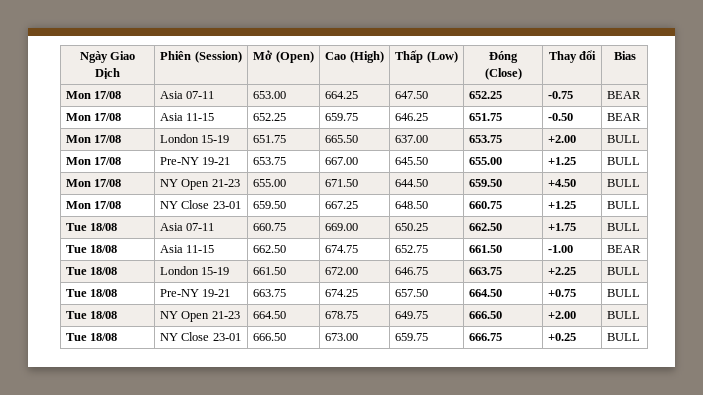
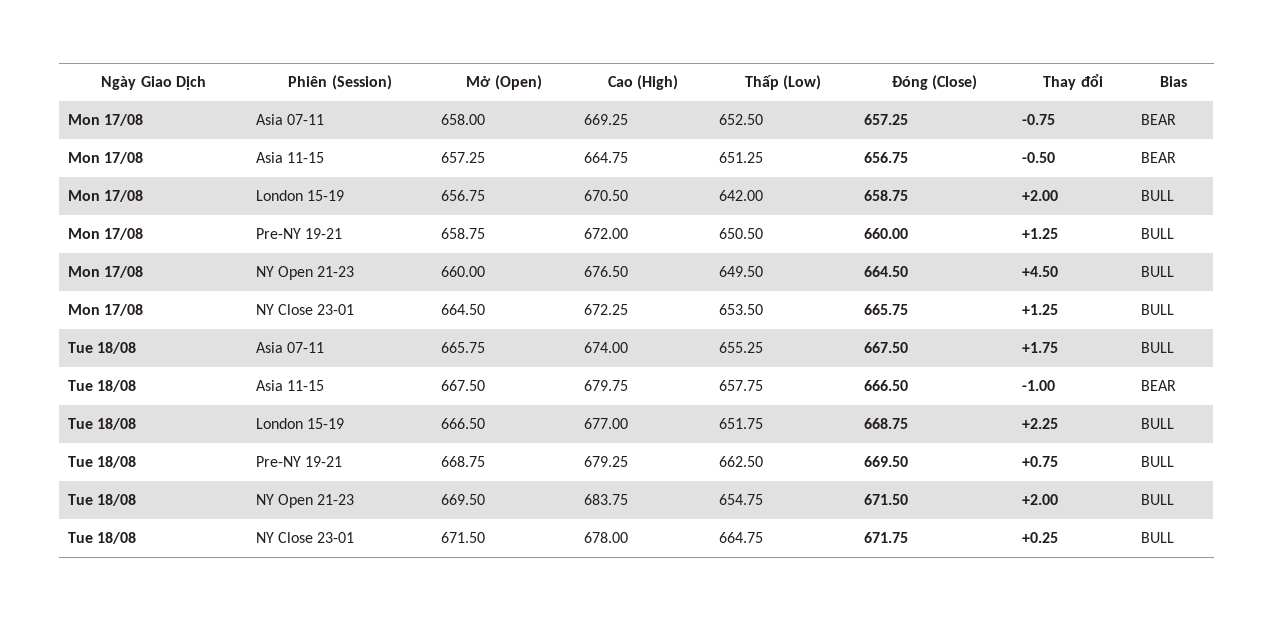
[252,91,286,99] [324,91,358,99] [394,91,428,99] [468,91,502,99] 653.00 | 664.25 | 647.50 | 652.25 -> [441,114,486,125] [584,114,629,125] [719,114,764,125] [864,114,909,125] 658.00 | 669.25 | 652.50 | 657.25
[252,113,286,121] [324,113,358,121] [394,113,428,121] [468,113,502,121] 652.25 | 659.75 | 646.25 | 651.75 -> [441,152,486,163] [584,152,629,163] [719,152,764,163] [864,152,909,163] 657.25 | 664.75 | 651.25 | 656.75
[252,135,286,143] [324,135,358,143] [394,135,428,143] [468,135,502,143] 651.75 | 665.50 | 637.00 | 653.75 -> [441,190,486,201] [584,190,629,201] [719,190,764,201] [864,190,909,201] 656.75 | 670.50 | 642.00 | 658.75
[252,157,286,165] [324,157,358,165] [394,157,428,165] [468,157,502,165] 653.75 | 667.00 | 645.50 | 655.00 -> [441,228,486,239] [584,228,629,239] [719,228,764,239] [864,228,909,239] 658.75 | 672.00 | 650.50 | 660.00
[252,179,286,187] [324,179,358,187] [394,179,428,187] [468,179,502,187] 655.00 | 671.50 | 644.50 | 659.50 -> [441,266,486,277] [584,266,629,277] [719,266,764,277] [864,266,909,277] 660.00 | 676.50 | 649.50 | 664.50
[252,201,286,209] [324,201,358,209] [394,201,428,209] [468,201,502,209] 659.50 | 667.25 | 648.50 | 660.75 -> [441,304,486,315] [584,304,629,315] [719,304,764,315] [864,304,909,315] 664.50 | 672.25 | 653.50 | 665.75
[252,223,286,231] [324,223,358,231] [394,223,428,231] [468,223,502,231] 660.75 | 669.00 | 650.25 | 662.50 -> [441,342,486,353] [584,342,629,353] [719,342,764,353] [864,342,909,353] 665.75 | 674.00 | 655.25 | 667.50
[252,245,286,253] [324,245,358,253] [394,245,428,253] [468,245,502,253] 662.50 | 674.75 | 652.75 | 661.50 -> [441,380,486,391] [584,380,629,391] [719,380,764,391] [864,380,909,391] 667.50 | 679.75 | 657.75 | 666.50
[252,267,286,275] [324,267,358,275] [394,267,428,275] [468,267,502,275] 661.50 | 672.00 | 646.75 | 663.75 -> [441,418,486,429] [584,418,629,429] [719,418,764,429] [864,418,909,429] 666.50 | 677.00 | 651.75 | 668.75
[252,289,286,297] [324,289,358,297] [394,289,428,297] [468,289,502,297] 663.75 | 674.25 | 657.50 | 664.50 -> [441,456,486,467] [584,456,629,467] [719,456,764,467] [864,456,909,467] 668.75 | 679.25 | 662.50 | 669.50
[252,311,286,319] [324,311,358,319] [394,311,428,319] [468,311,502,319] 664.50 | 678.75 | 649.75 | 666.50 -> [441,494,486,505] [584,494,629,505] [719,494,764,505] [864,494,909,505] 669.50 | 683.75 | 654.75 | 671.50
[252,333,286,341] [324,333,358,341] [394,333,428,341] [468,333,502,341] 666.50 | 673.00 | 659.75 | 666.75 -> [441,532,486,543] [584,532,629,543] [719,532,764,543] [864,532,909,543] 671.50 | 678.00 | 664.75 | 671.75

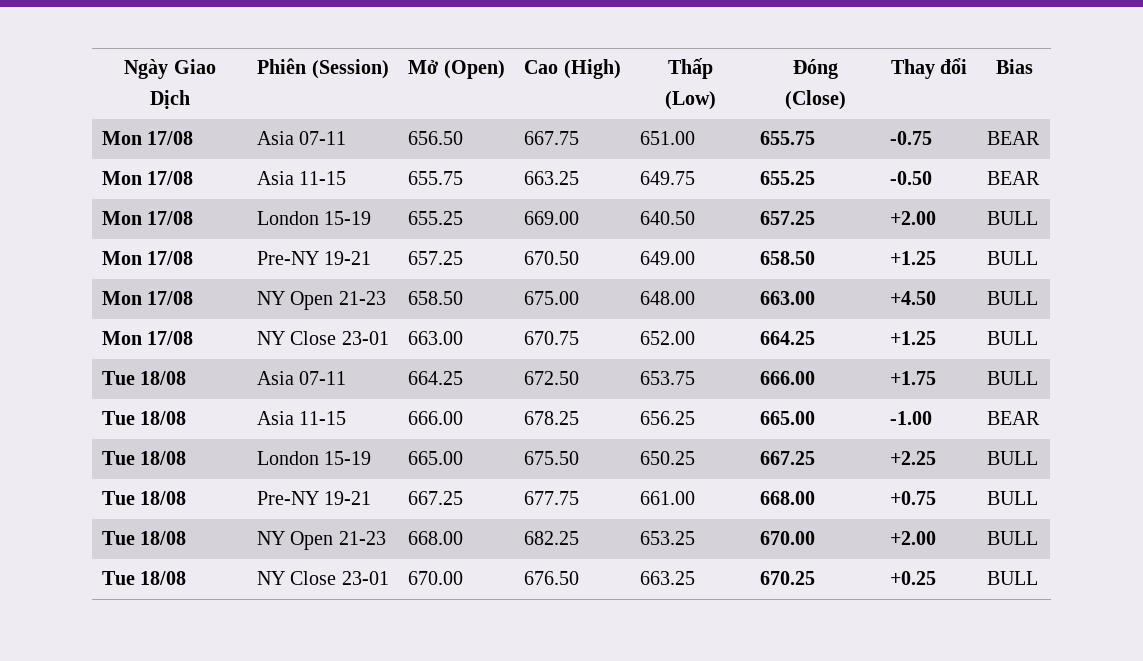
[441,114,486,125] [584,114,629,125] [719,114,764,125] [864,114,909,125] 658.00 | 669.25 | 652.50 | 657.25 -> [407,131,463,145] [523,131,579,145] [639,131,695,145] [759,131,815,145] 656.50 | 667.75 | 651.00 | 655.75
[441,152,486,163] [584,152,629,163] [719,152,764,163] [864,152,909,163] 657.25 | 664.75 | 651.25 | 656.75 -> [407,171,463,185] [523,171,579,185] [639,171,695,185] [759,171,815,185] 655.75 | 663.25 | 649.75 | 655.25
[441,190,486,201] [584,190,629,201] [719,190,764,201] [864,190,909,201] 656.75 | 670.50 | 642.00 | 658.75 -> [407,211,463,225] [523,211,579,225] [639,211,695,225] [759,211,815,225] 655.25 | 669.00 | 640.50 | 657.25
[441,228,486,239] [584,228,629,239] [719,228,764,239] [864,228,909,239] 658.75 | 672.00 | 650.50 | 660.00 -> [407,251,463,265] [523,251,579,265] [639,251,695,265] [759,251,815,265] 657.25 | 670.50 | 649.00 | 658.50
[441,266,486,277] [584,266,629,277] [719,266,764,277] [864,266,909,277] 660.00 | 676.50 | 649.50 | 664.50 -> [407,291,463,305] [523,291,579,305] [639,291,695,305] [759,291,815,305] 658.50 | 675.00 | 648.00 | 663.00
[441,304,486,315] [584,304,629,315] [719,304,764,315] [864,304,909,315] 664.50 | 672.25 | 653.50 | 665.75 -> [407,331,463,345] [523,331,579,345] [639,331,695,345] [759,331,815,345] 663.00 | 670.75 | 652.00 | 664.25
[441,342,486,353] [584,342,629,353] [719,342,764,353] [864,342,909,353] 665.75 | 674.00 | 655.25 | 667.50 -> [407,371,463,385] [523,371,579,385] [639,371,695,385] [759,371,815,385] 664.25 | 672.50 | 653.75 | 666.00
[441,380,486,391] [584,380,629,391] [719,380,764,391] [864,380,909,391] 667.50 | 679.75 | 657.75 | 666.50 -> [407,411,463,425] [523,411,579,425] [639,411,695,425] [759,411,815,425] 666.00 | 678.25 | 656.25 | 665.00
[441,418,486,429] [584,418,629,429] [719,418,764,429] [864,418,909,429] 666.50 | 677.00 | 651.75 | 668.75 -> [407,451,463,465] [523,451,579,465] [639,451,695,465] [759,451,815,465] 665.00 | 675.50 | 650.25 | 667.25
[441,456,486,467] [584,456,629,467] [719,456,764,467] [864,456,909,467] 668.75 | 679.25 | 662.50 | 669.50 -> [407,491,463,505] [523,491,579,505] [639,491,695,505] [759,491,815,505] 667.25 | 677.75 | 661.00 | 668.00
[441,494,486,505] [584,494,629,505] [719,494,764,505] [864,494,909,505] 669.50 | 683.75 | 654.75 | 671.50 -> [407,531,463,545] [523,531,579,545] [639,531,695,545] [759,531,815,545] 668.00 | 682.25 | 653.25 | 670.00
[441,532,486,543] [584,532,629,543] [719,532,764,543] [864,532,909,543] 671.50 | 678.00 | 664.75 | 671.75 -> [407,571,463,585] [523,571,579,585] [639,571,695,585] [759,571,815,585] 670.00 | 676.50 | 663.25 | 670.25

